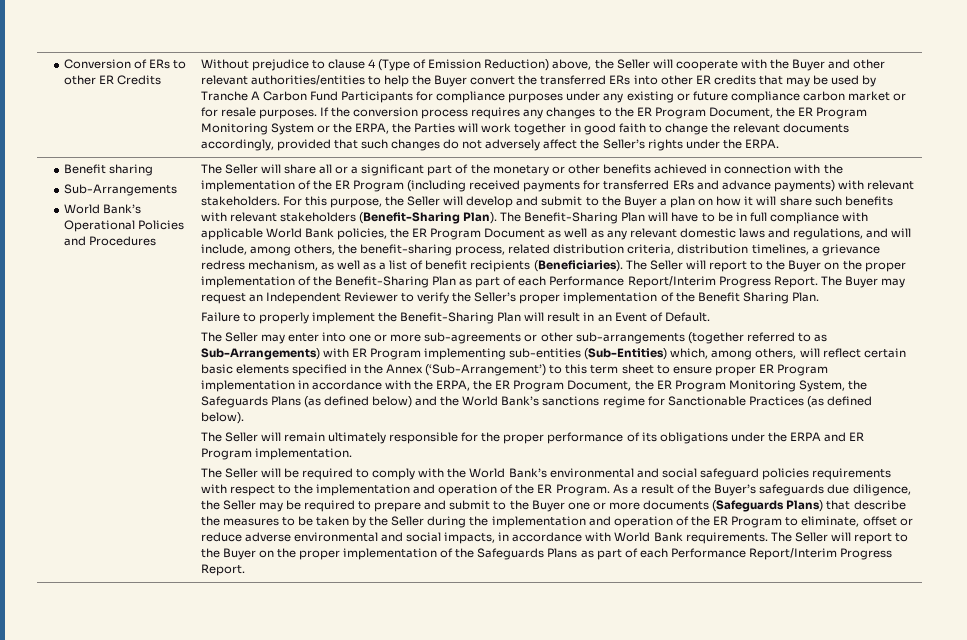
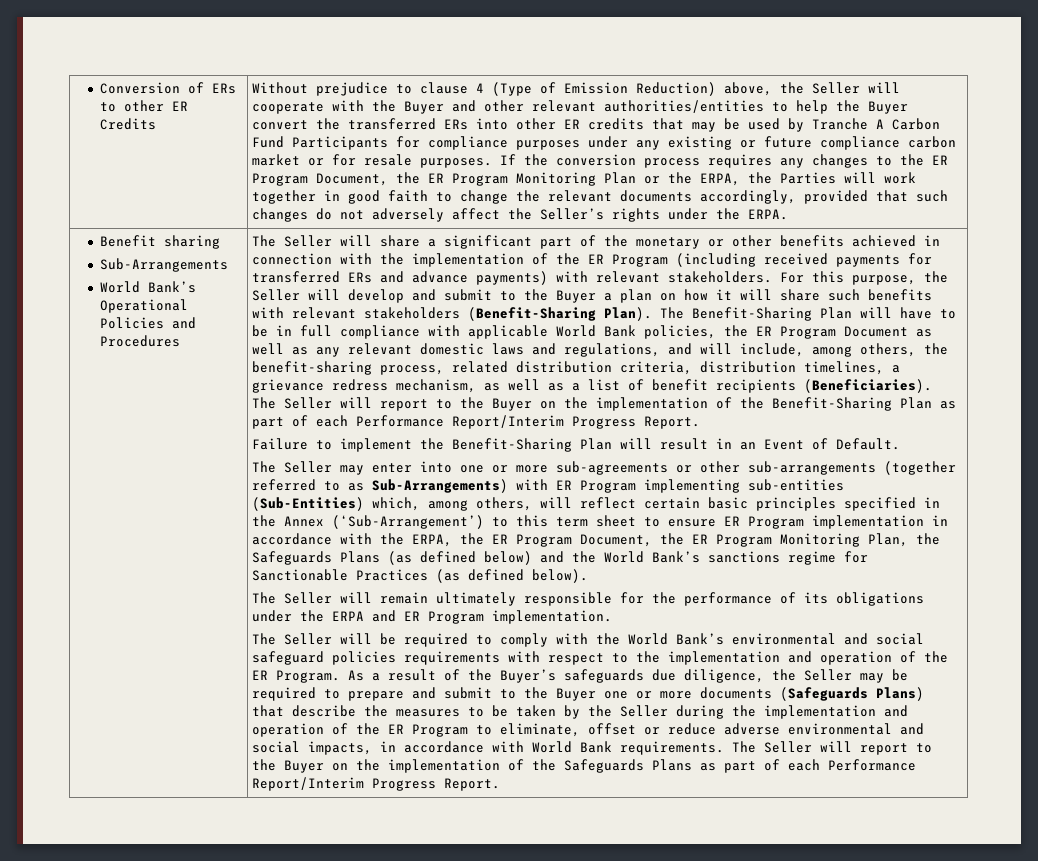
[270,123,314,135] System -> [604,172,637,184] Plan
[318,164,349,174] all or -> (421, 241) none
[864,262,906,272] proper -> (589, 403) none
[820,276,906,288] [200,292,820,304] The Buyer may request an Independent Reviewer to verify the Seller’s proper implementation of the Benefit Sharing Plan. -> (701, 422) none
[258,312,309,324] properly -> (333, 445) none
[235,364,289,374] elements -> [756,497,837,511] principles
[714,366,756,376] proper -> (717, 523) none
[799,380,846,392] System, -> [868,533,909,547] Plan,
[503,434,545,444] proper -> (677, 598) none
[298,550,340,560] proper -> (381, 765) none

